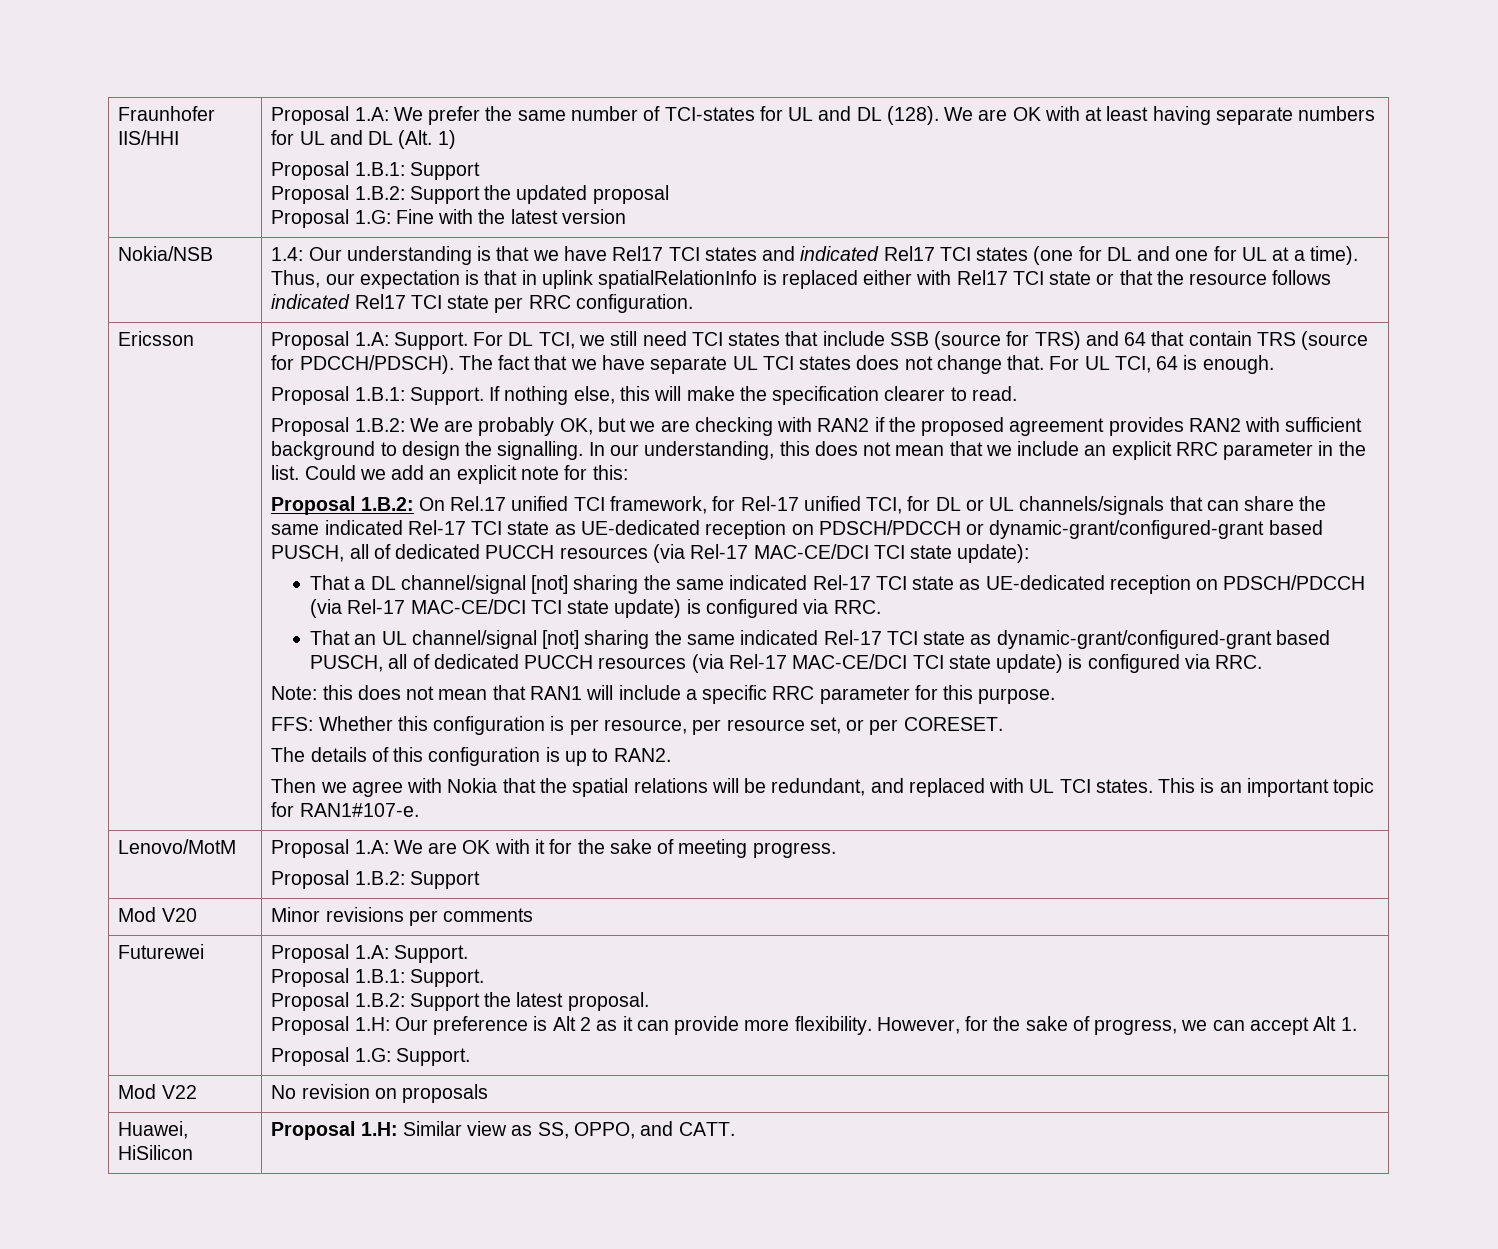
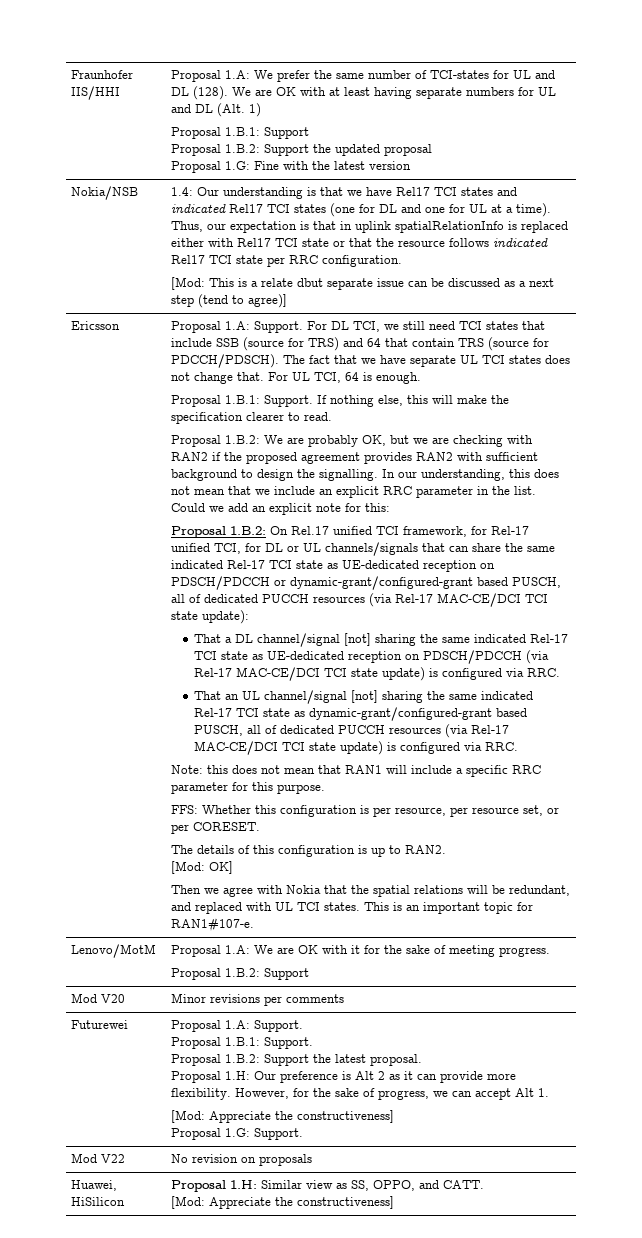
(693, 303) none -> [171,277,555,290] [171,294,288,308] // [Mod: This is a relate dbut separate issue can be discussed as a next step (tend to agree)]
(671, 755) none -> [171,861,234,874] // [Mod: OK]
(1357, 1024) none -> [171,1110,395,1123] // [Mod: Appreciate the constructiveness]
(735, 1129) none -> [171,1196,395,1209] // [Mod: Appreciate the constructiveness]

